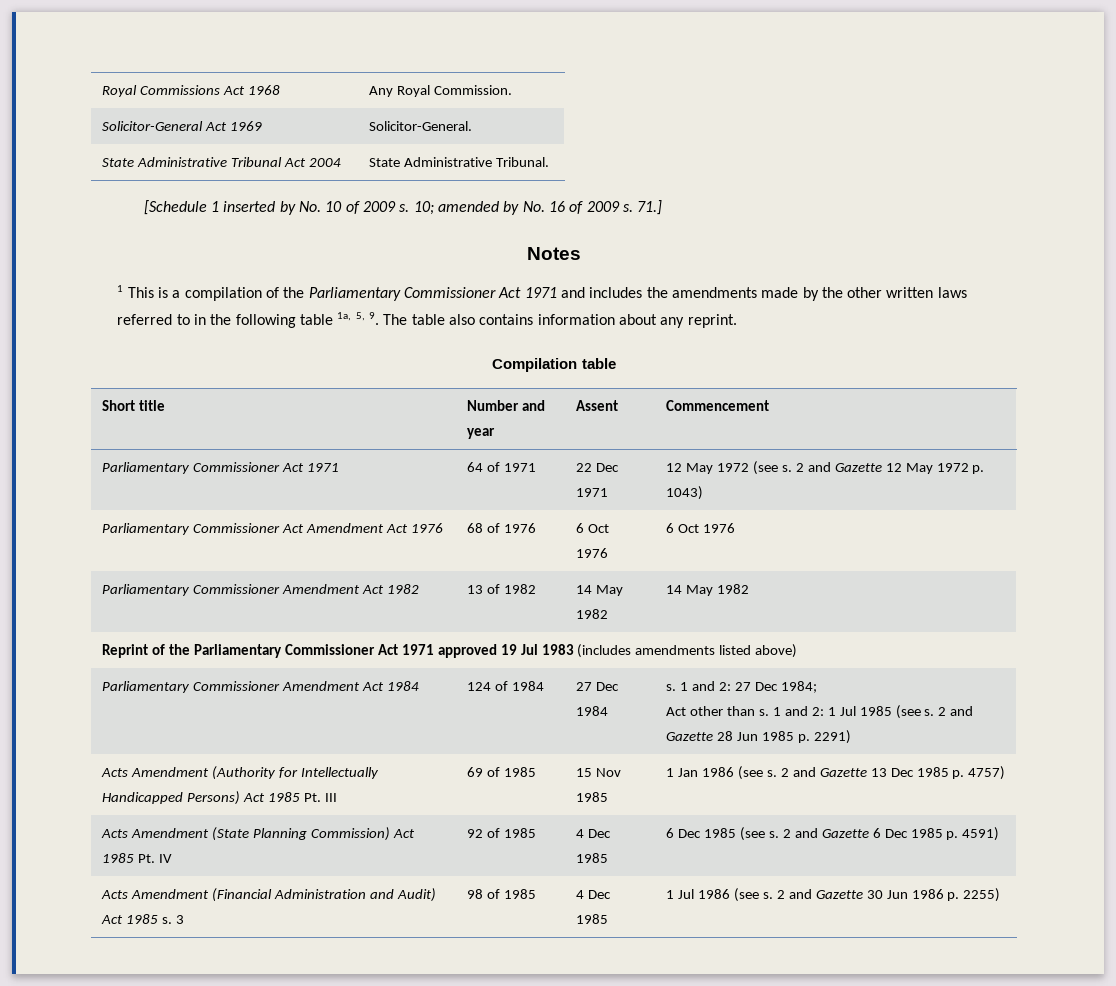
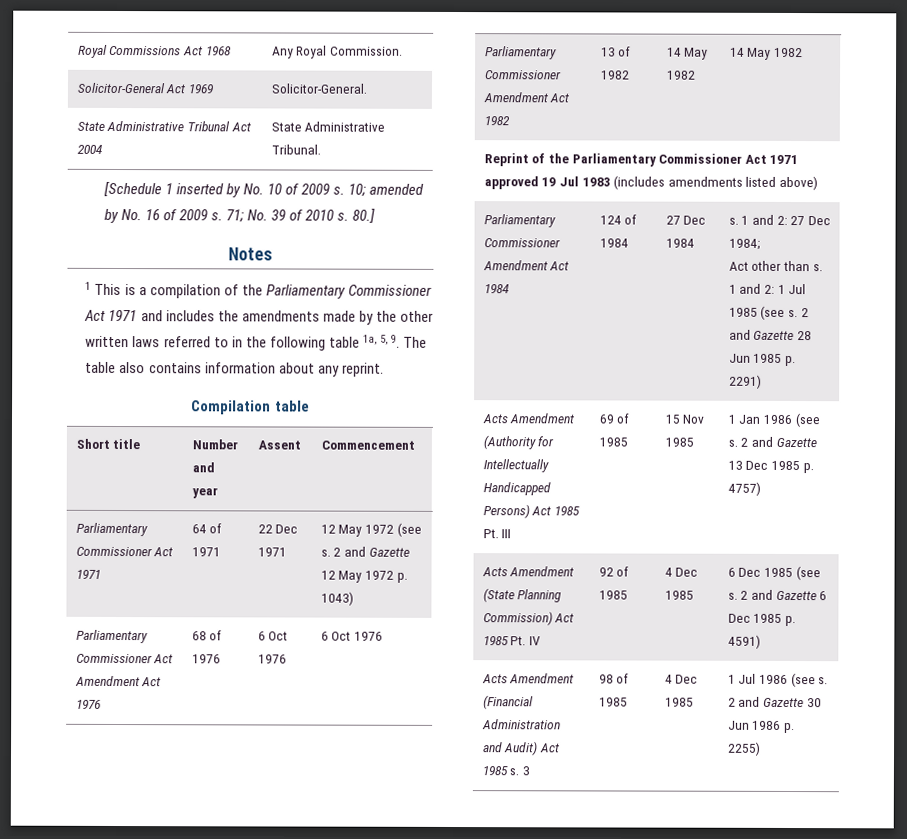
[637,200,663,215] 71.] -> [226,208,376,224] 71; No. 39 of 2010 s. 80.]

